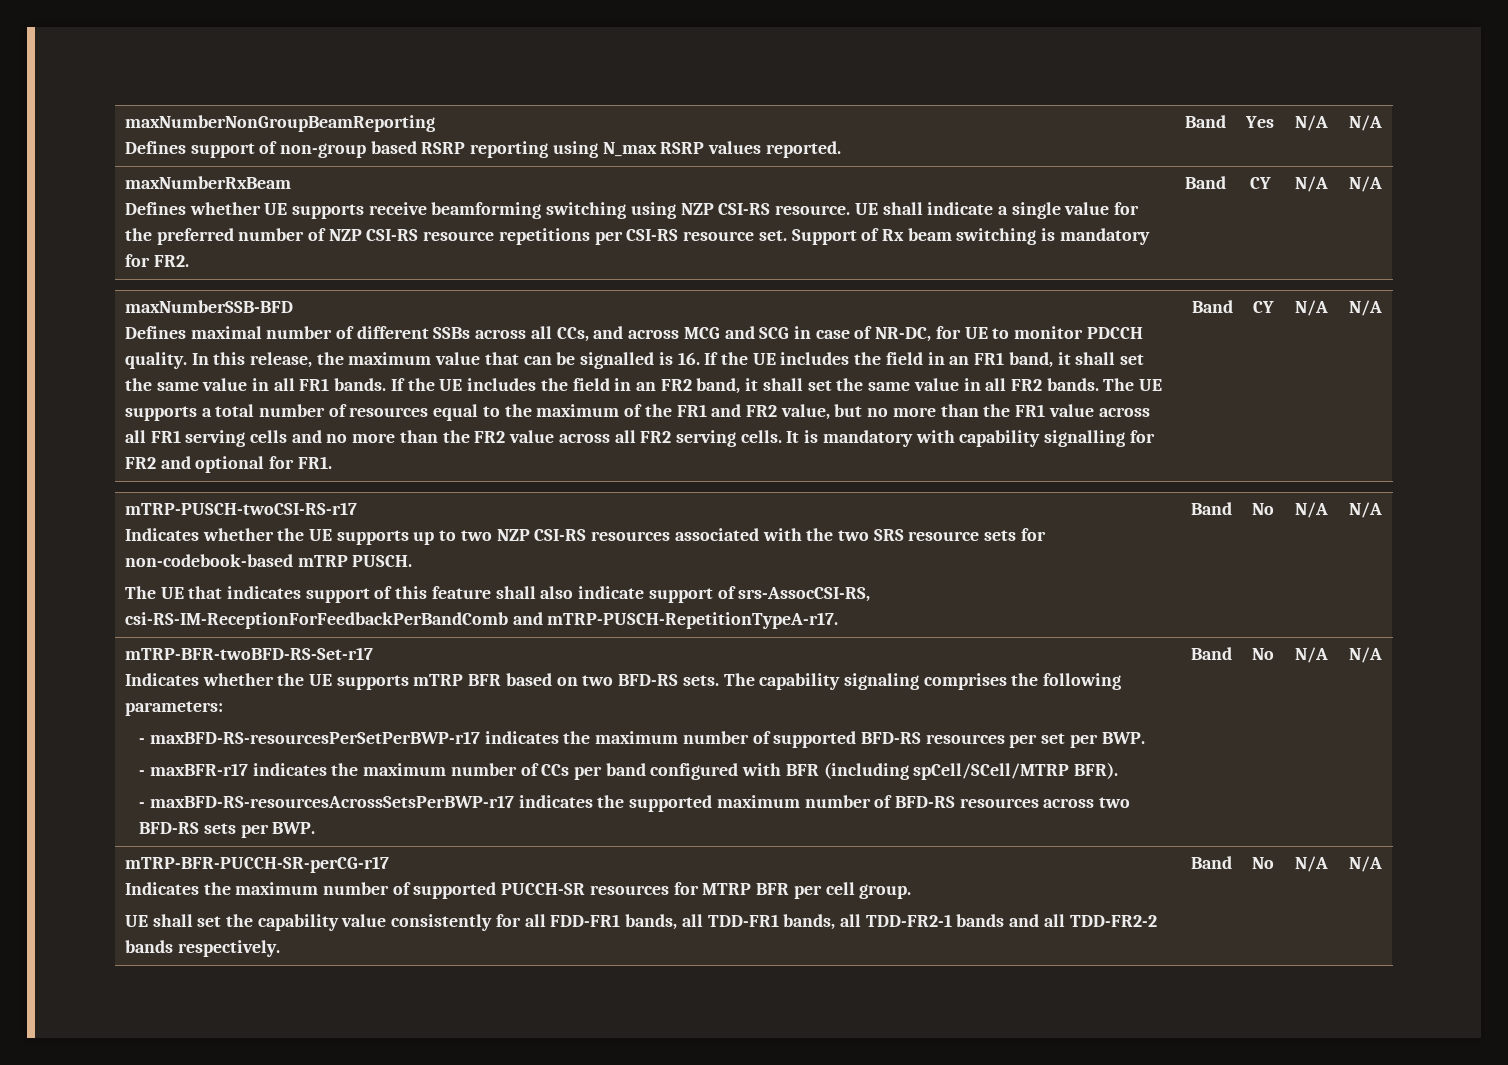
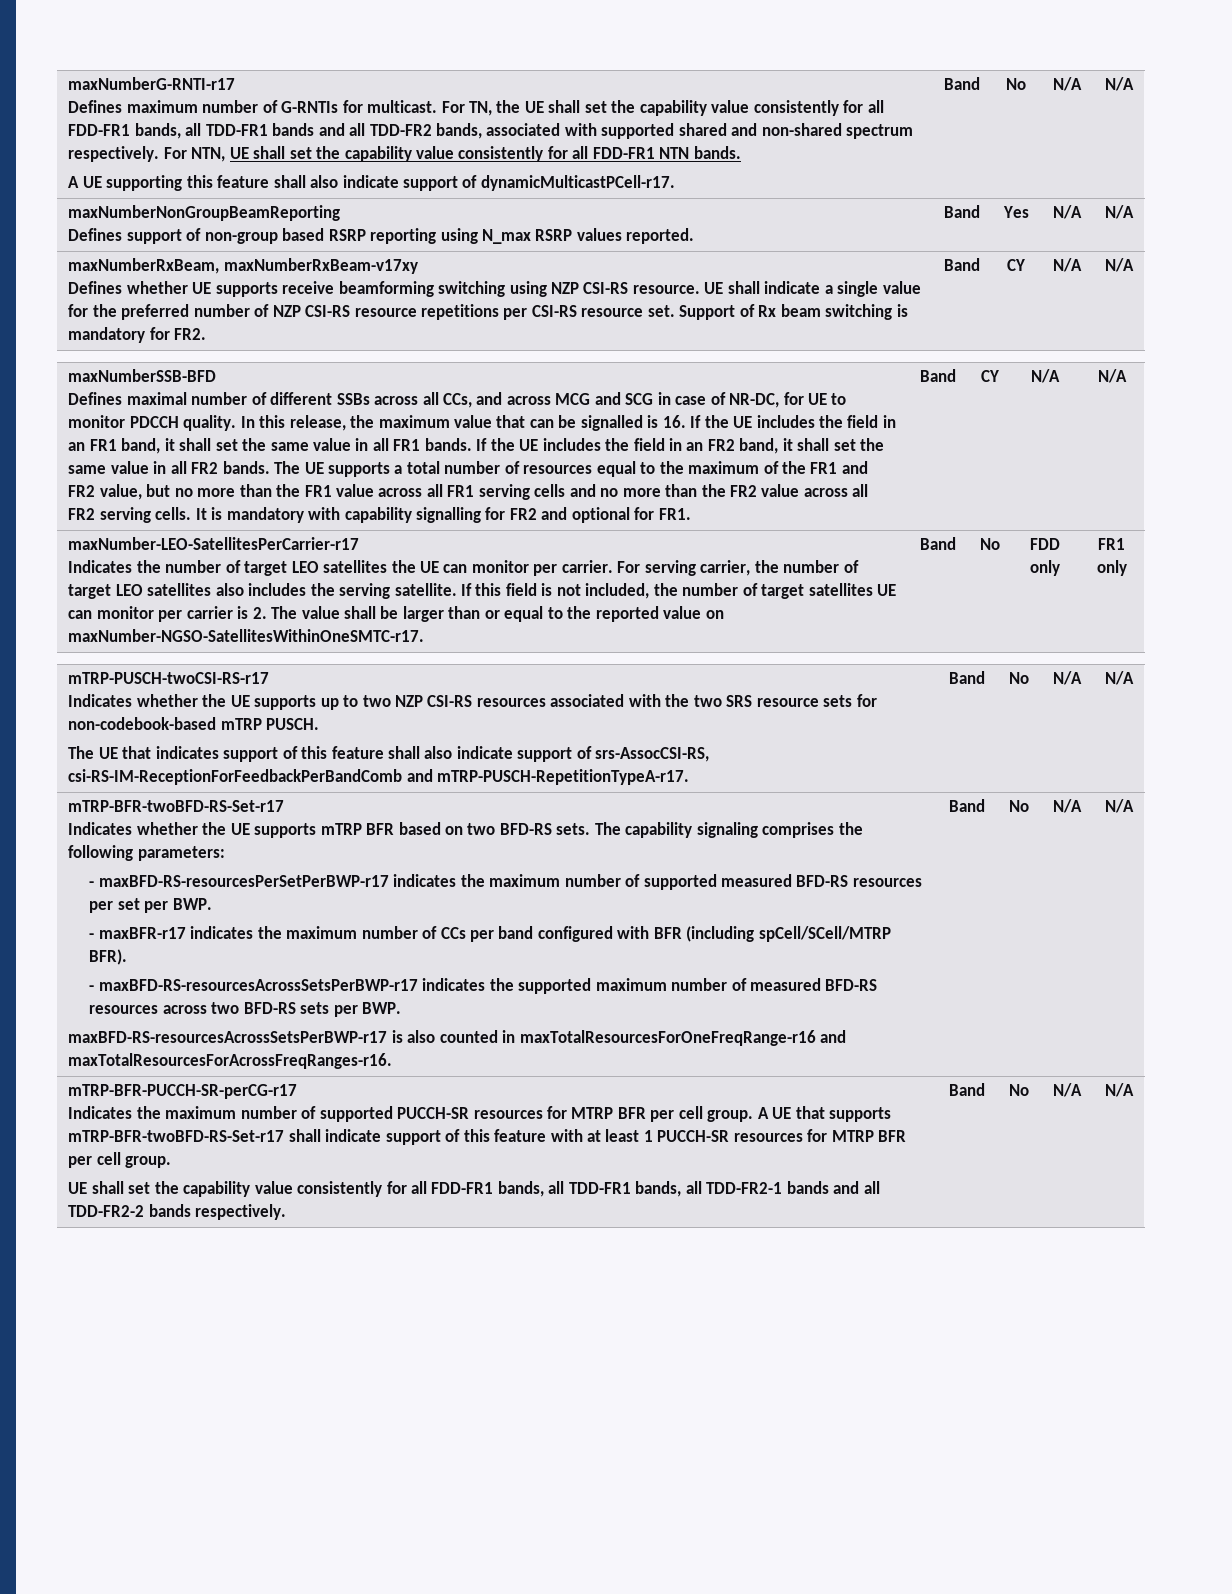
(124, 123) none -> [68,77,236,90] [68,100,884,116] [68,123,914,139] [68,146,741,162] [68,175,675,191] [944,77,980,90] [1006,78,1026,90] [1052,77,1082,91] [1104,77,1134,91] maxNumberG-RNTI-r17 // Defines maximum number of G-RNTIs for multicast. For TN, the UE shall set the capability value consistently for all FDD-FR1 bands, all TDD-FR1 bands and all TDD-FR2 bands, associated with supported shared and non-shared spectrum respectively. For NTN, UE shall set the capability value consistently for all FDD-FR1 NTN bands. // A UE supporting this feature shall also indicate support of dynamicMulticastPCell-r17. | Band | No | N/A | N/A //
[124,176,291,189] maxNumberRxBeam -> [68,258,418,274] maxNumberRxBeam, maxNumberRxBeam-v17xy
(1382, 308) none -> [68,537,360,550] [68,560,859,576] [68,583,897,599] [68,606,724,622] [68,629,425,642] [920,537,956,550] [979,538,1000,550] [1030,538,1060,550] [1030,560,1060,576] [1098,538,1125,550] [1096,560,1127,576] // maxNumber-LEO-SatellitesPerCarrier-r17 // Indicates the number of target LEO satellites the UE can monitor per carrier. For serving carrier, the number of target LEO satellites also includes the serving satellite. If this field is not included, the number of target satellites UE can monitor per carrier is 2. The value shall be larger than or equal to the reported value on maxNumber-NGSO-SatellitesWithinOneSMTC-r17. | Band | No | FDD only | FR1 only
(857, 739) none -> [721,874,793,887] measured
(893, 801) none -> [750,978,822,991] measured
(316, 828) none -> [68,1030,847,1046] [68,1053,393,1069] // maxBFD-RS-resourcesAcrossSetsPerBWP-r17 is also counted in maxTotalResourcesForOneFreqRange-r16 and maxTotalResourcesForAcrossFreqRanges-r16.
(912, 891) none -> [757,1106,892,1122] [68,1129,907,1145] [68,1152,172,1168] A UE that supports mTRP-BFR-twoBFD-RS-Set-r17 shall indicate support of this feature with at least 1 PUCCH-SR resources for MTRP BFR per cell group.

